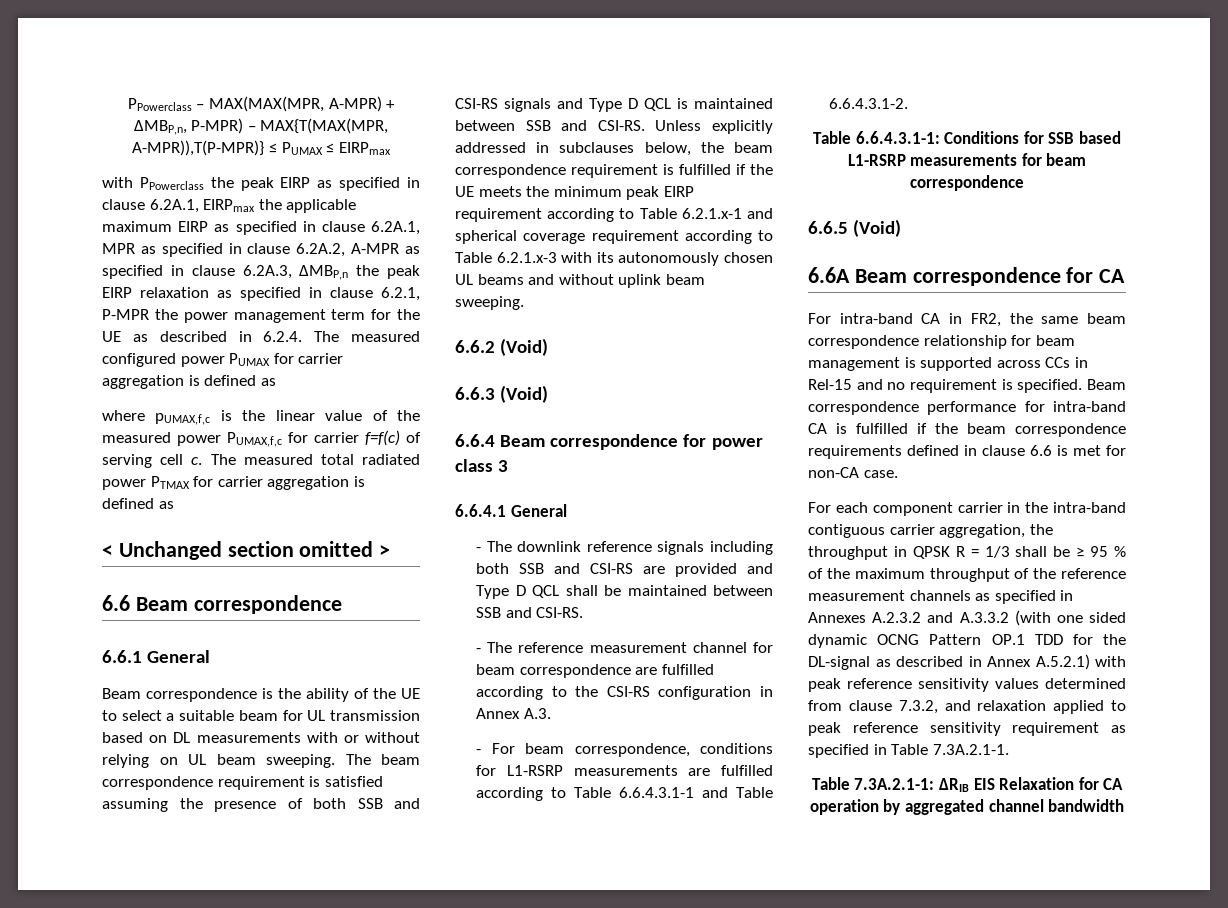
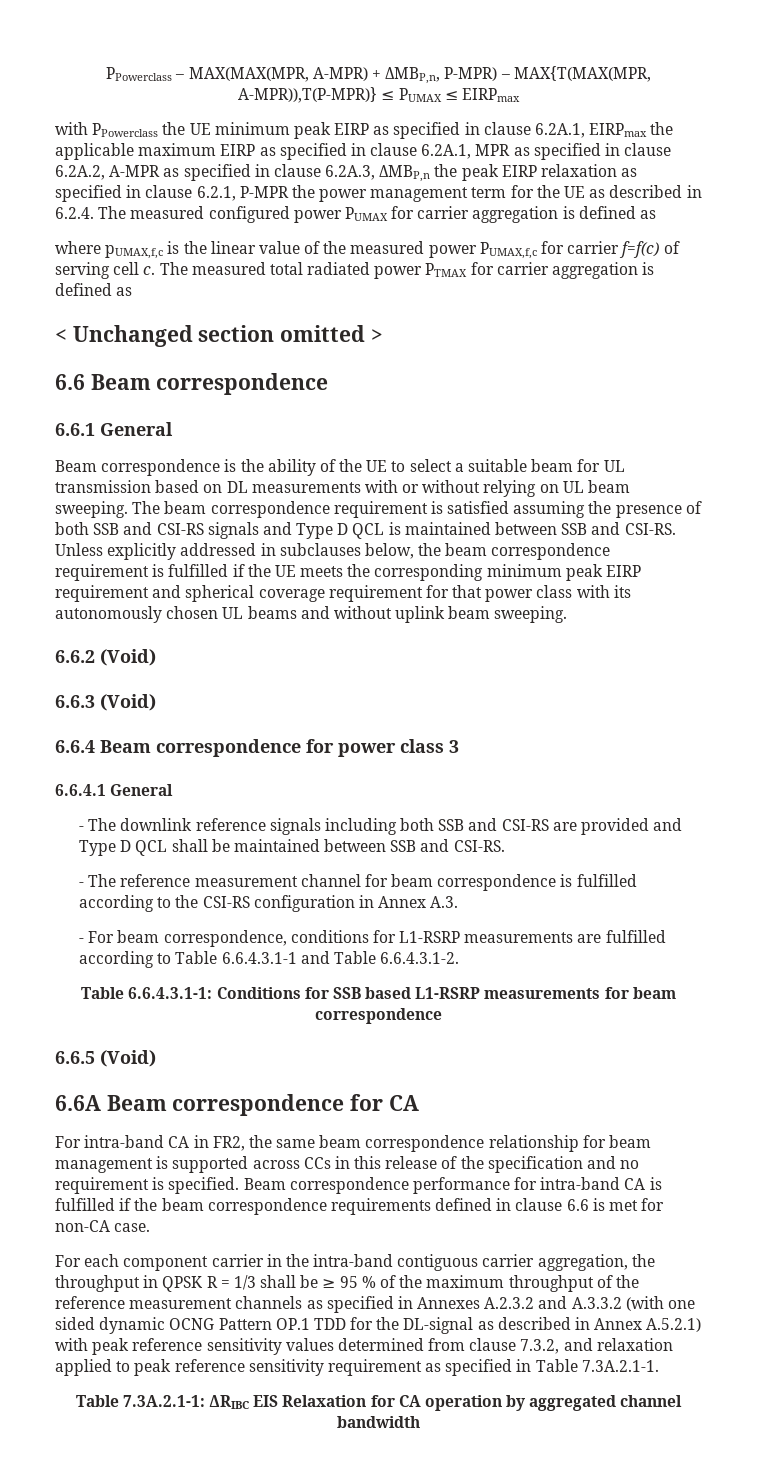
(234, 182) none -> [189,122,290,135] UE minimum
(550, 191) none -> [374,564,484,581] corresponding
[547,208,773,222] [455,230,773,244] [455,252,557,263] according to Table 6.2.1.x-1 and spherical coverage requirement according to Table 6.2.1.x-3 -> [152,585,573,602] and spherical coverage requirement for that power class
[635,667,658,675] are -> [560,874,573,887] is
[808,379,852,390] Rel-15 -> [354,1156,583,1173] this release of the specification
[938,778,969,792] ΔRIB -> [208,1395,249,1409] ΔRIBC

